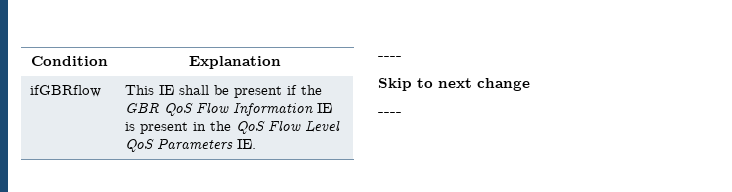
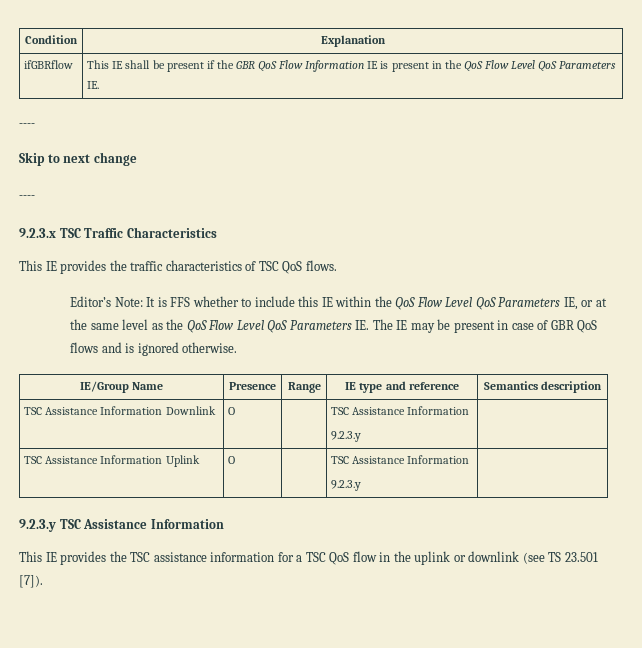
(402, 114) none -> [19,227,217,238] [19,260,337,274] [70,296,607,310] [70,319,598,333] [70,342,238,356] [79,381,164,393] [229,382,276,390] [287,382,321,393] [345,381,459,393] [483,381,603,393] [24,406,216,415] [228,407,236,415] [331,406,470,415] [331,431,362,442] [24,455,200,467] [228,456,236,464] [331,455,470,464] [331,480,362,491] [19,519,224,532] [19,551,598,565] [19,575,43,588] // 9.2.3.x TSC Traffic Characteristics // This IE provides the traffic characteristics of TSC QoS flows. // Editor’s Note: It is FFS whether to include this IE within the QoS Flow Level QoS Parameters IE, or at the same level as the QoS Flow Level QoS Parameters IE. The IE may be present in case of GBR QoS flows and is ignored otherwise. // IE/Group Name | Presence | Range | IE type and reference | Semantics description // TSC Assistance Information Downlink | O | | TSC Assistance Information // 9.2.3.y | // TSC Assistance Information Uplink | O | | TSC Assistance Information // 9.2.3.y | // 9.2.3.y TSC Assistance Information // This IE provides the TSC assistance information for a TSC QoS flow in the uplink or downlink (see TS 23.501 [7]).

